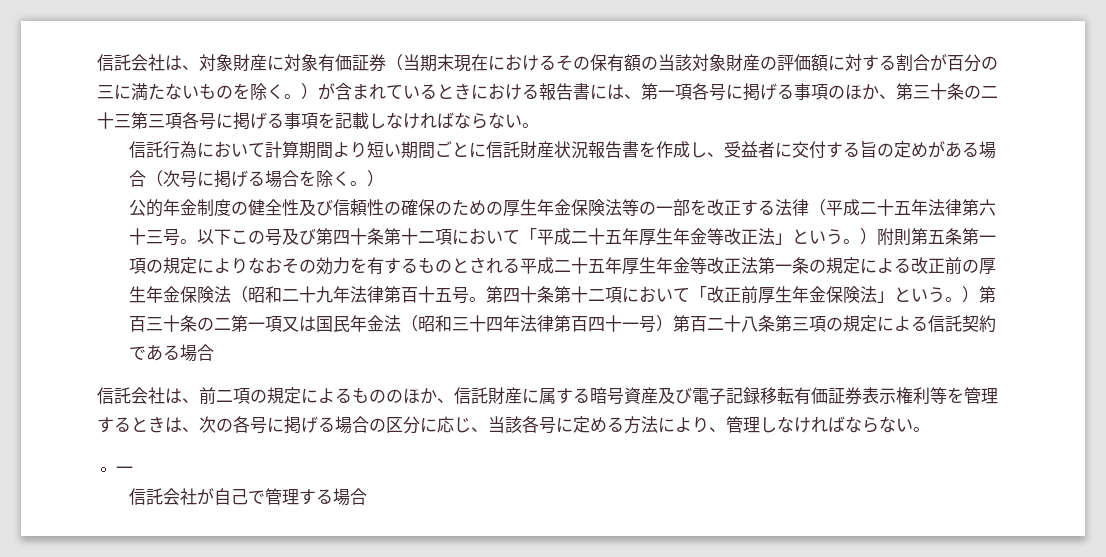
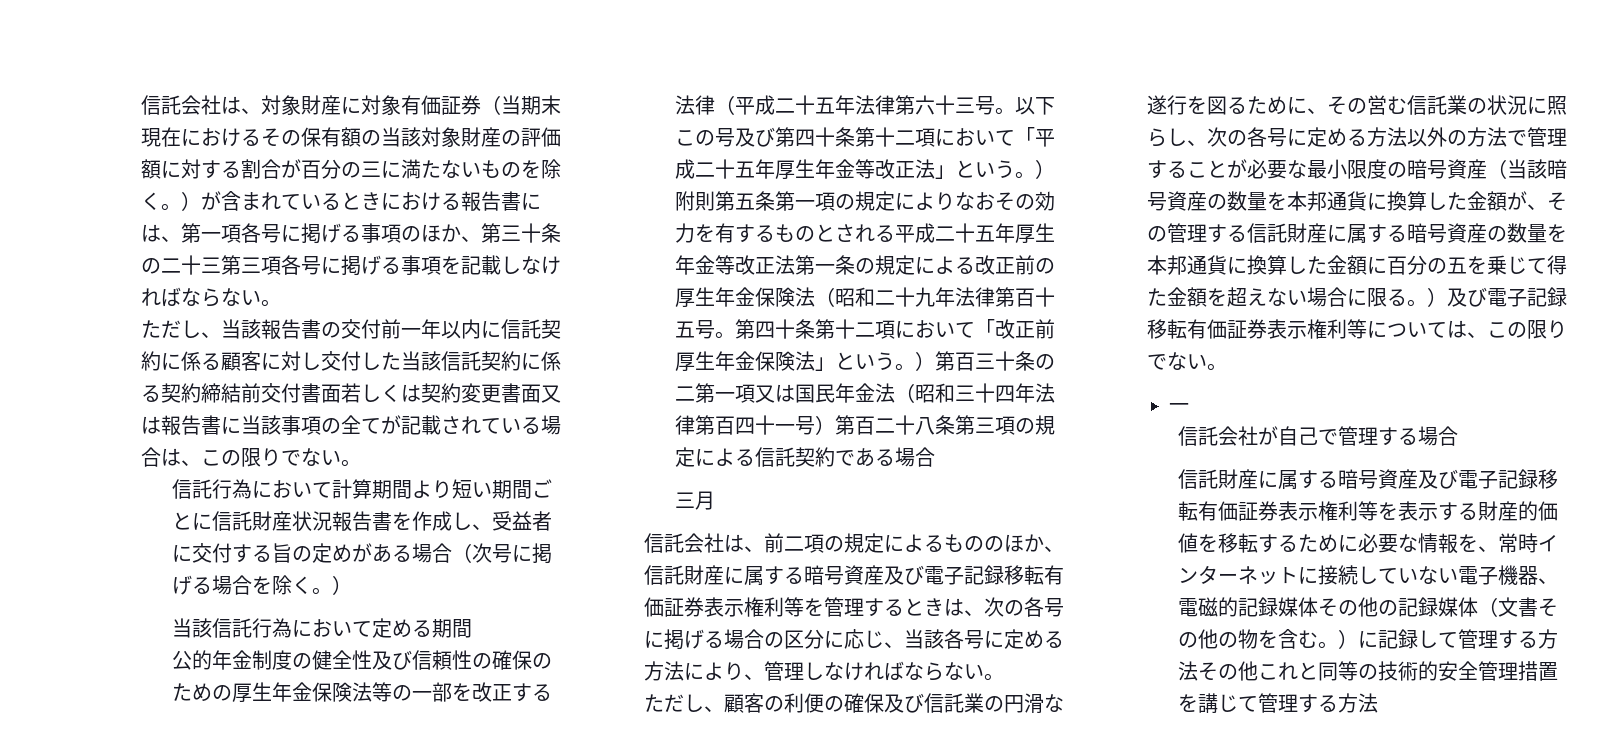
(540, 125) none -> [140,319,561,340] [140,351,561,371] [140,383,561,403] [140,415,561,436] [140,447,361,467] // ただし、当該報告書の交付前一年以内に信託契約に係る顧客に対し交付した当該信託契約に係る契約締結前交付書面若しくは契約変更書面又は報告書に当該事項の全てが記載されている場合は、この限りでない。
(384, 178) none -> [172,618,473,638] // 当該信託行為において定める期間
(214, 352) none -> [675,491,716,510] // 三月
(931, 429) none -> [643,693,1064,713] [1146,95,1567,115] [1146,127,1567,147] [1146,159,1567,179] [1146,191,1567,211] [1146,223,1567,244] [1146,255,1567,275] [1146,287,1567,307] [1146,319,1567,339] [1146,352,1227,371] // ただし、顧客の利便の確保及び信託業の円滑な遂行を図るために、その営む信託業の状況に照らし、次の各号に定める方法以外の方法で管理することが必要な最小限度の暗号資産（当該暗号資産の数量を本邦通貨に換算した金額が、その管理する信託財産に属する暗号資産の数量を本邦通貨に換算した金額に百分の五を乗じて得た金額を超えない場合に限る。）及び電子記録移転有価証券表示権利等については、この限りでない。
(367, 496) none -> [1178,469,1559,490] [1178,501,1559,521] [1178,533,1559,554] [1178,565,1559,585] [1178,597,1559,617] [1178,629,1559,649] [1178,661,1559,681] [1178,693,1379,713] // 信託財産に属する暗号資産及び電子記録移転有価証券表示権利等を表示する財産的価値を移転するために必要な情報を、常時インターネットに接続していない電子機器、電磁的記録媒体その他の記録媒体（文書その他の物を含む。）に記録して管理する方法その他これと同等の技術的安全管理措置を講じて管理する方法

